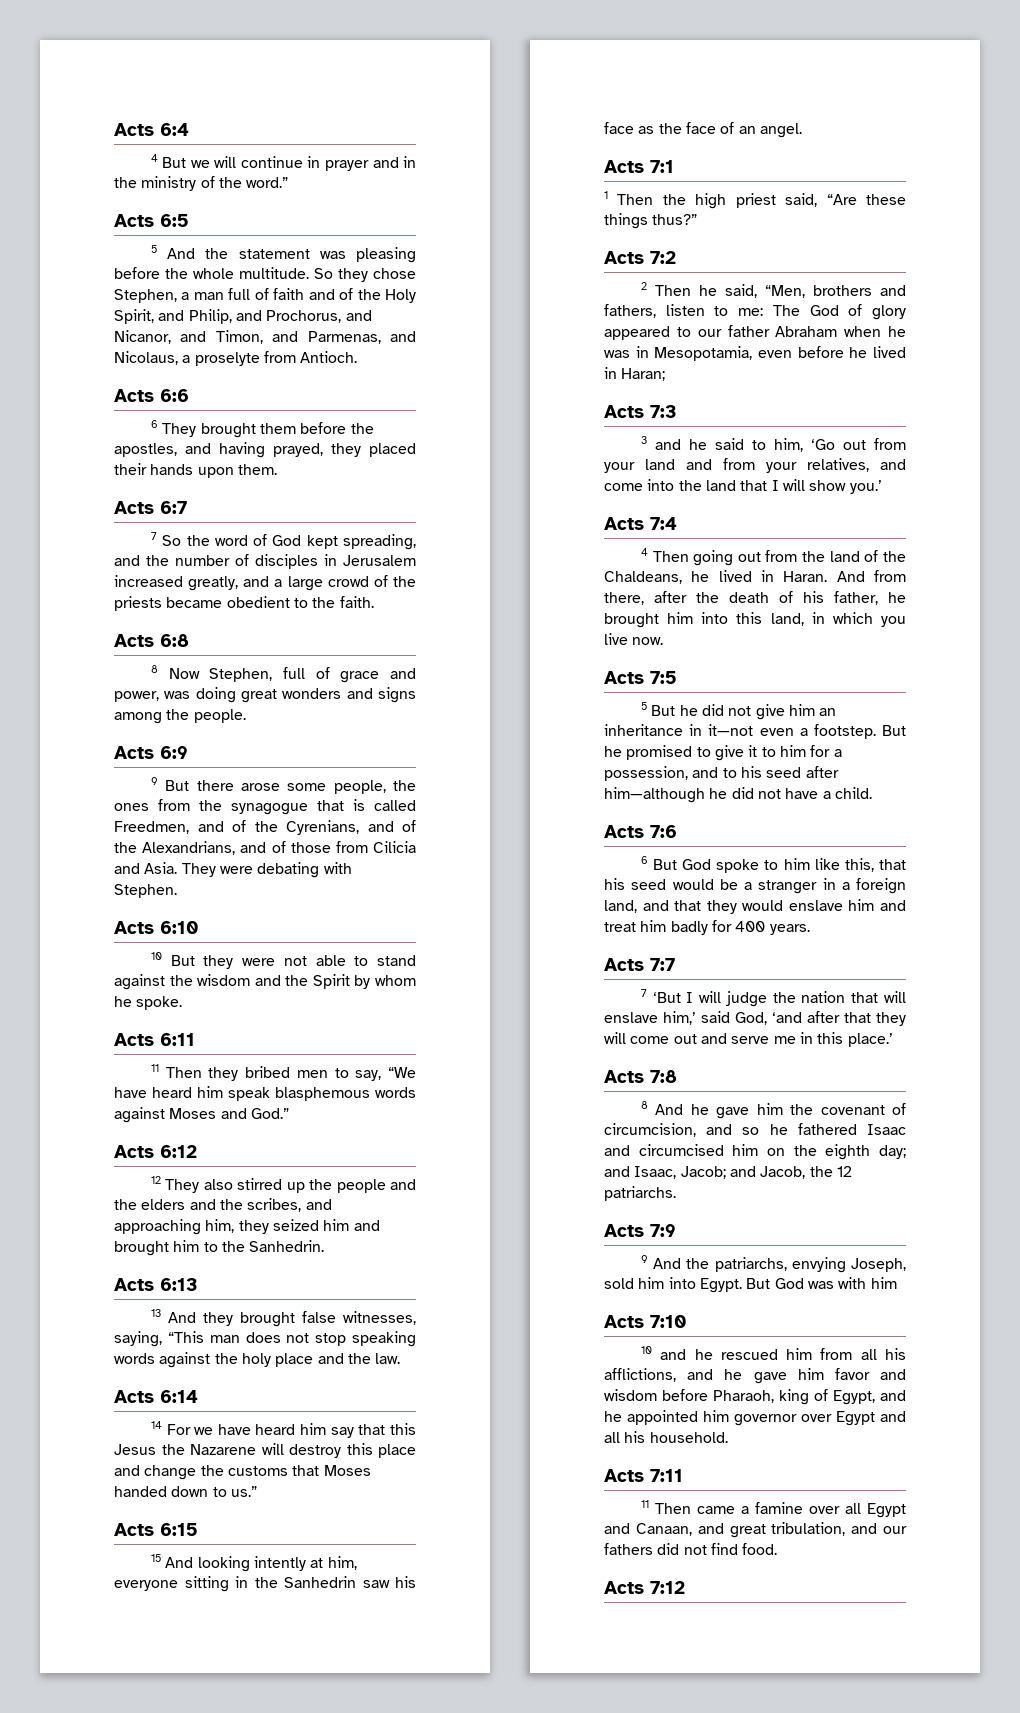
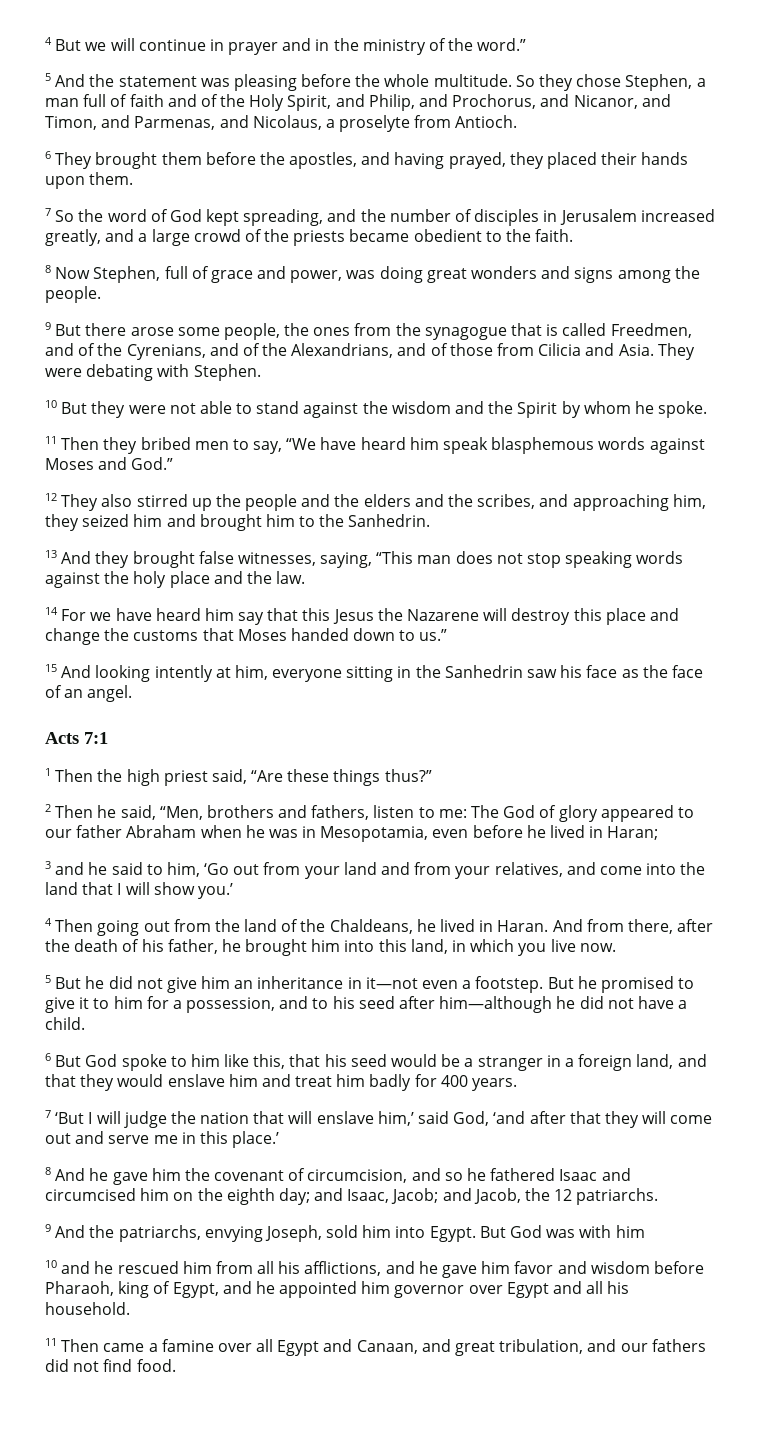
[114,123,189,136] Acts 6:4 // -> (45, 41) none
[114,214,189,227] // Acts 6:5 -> (527, 44) none
[114,389,189,402] // Acts 6:6 -> (518, 121) none
[114,501,187,514] // Acts 6:7 -> (134, 178) none
[114,634,189,647] // Acts 6:8 -> (574, 235) none
[114,746,188,759] // Acts 6:9 -> (101, 294) none
[114,921,198,934] // Acts 6:10 -> (261, 372) none
[114,1033,195,1046] // Acts 6:11 -> (708, 409) none
[114,1145,197,1158] // Acts 6:12 -> (174, 463) none
[114,1278,198,1291] // Acts 6:13 -> (431, 520) none
[114,1390,198,1403] // Acts 6:14 -> (306, 577) none
[114,1523,198,1536] // Acts 6:15 -> (448, 635) none
[604,251,676,264] // Acts 7:2 -> (432, 775) none
[604,405,677,418] // Acts 7:3 -> (659, 833) none
[604,517,677,530] // Acts 7:4 -> (233, 891) none
[604,671,677,684] // Acts 7:5 -> (616, 947) none
[604,825,677,838] // Acts 7:6 -> (85, 1023) none
[604,958,675,971] // Acts 7:7 -> (518, 1084) none
[604,1070,677,1083] // Acts 7:8 -> (280, 1139) none
[604,1224,676,1237] // Acts 7:9 -> (659, 1196) none
[604,1315,686,1328] // Acts 7:10 -> (645, 1231) none
[604,1469,683,1482] // Acts 7:11 -> (130, 1308) none
[604,1581,685,1594] // Acts 7:12 -> (176, 1365) none

